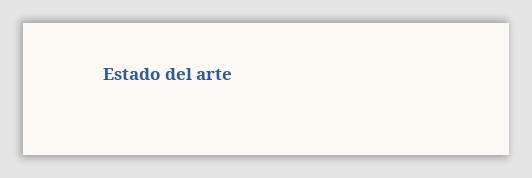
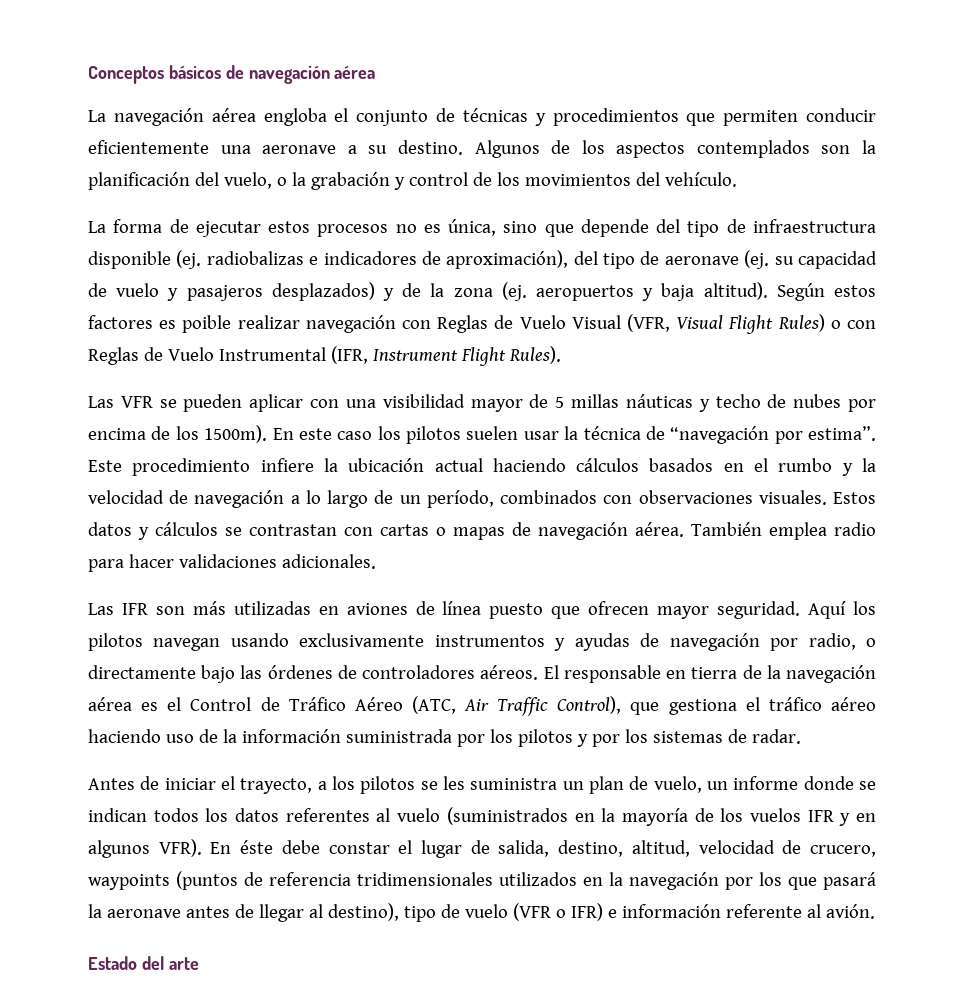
(103, 74) none -> [88,65,376,84] [88,108,876,126] [88,140,876,158] [88,172,737,190] [88,219,876,237] [88,250,877,269] [88,282,877,301] [88,314,877,334] [88,346,561,366] [88,394,877,412] [88,425,876,444] [88,458,876,476] [88,490,876,508] [88,522,876,540] [88,554,376,572] [88,601,877,619] [88,633,877,651] [88,665,877,683] [88,696,876,716] [88,729,801,747] [88,776,877,794] [88,807,876,826] [88,839,876,858] [88,871,876,890] [88,903,875,922] Conceptos básicos de navegación aérea // La navegación aérea engloba el conjunto de técnicas y procedimientos que permiten conducir eficientemente una aeronave a su destino. Algunos de los aspectos contemplados son la planificación del vuelo, o la grabación y control de los movimientos del vehículo. // La forma de ejecutar estos procesos no es única, sino que depende del tipo de infraestructura disponible (ej. radiobalizas e indicadores de aproximación), del tipo de aeronave (ej. su capacidad de vuelo y pasajeros desplazados) y de la zona (ej. aeropuertos y baja altitud). Según estos factores es poible realizar navegación con Reglas de Vuelo Visual (VFR, Visual Flight Rules) o con Reglas de Vuelo Instrumental (IFR, Instrument Flight Rules). // Las VFR se pueden aplicar con una visibilidad mayor de 5 millas náuticas y techo de nubes por encima de los 1500m). En este caso los pilotos suelen usar la técnica de “navegación por estima”. Este procedimiento infiere la ubicación actual haciendo cálculos basados en el rumbo y la velocidad de navegación a lo largo de un período, combinados con observaciones visuales. Estos datos y cálculos se contrastan con cartas o mapas de navegación aérea. También emplea radio para hacer validaciones adicionales. // Las IFR son más utilizadas en aviones de línea puesto que ofrecen mayor seguridad. Aquí los pilotos navegan usando exclusivamente instrumentos y ayudas de navegación por radio, o directamente bajo las órdenes de controladores aéreos. El responsable en tierra de la navegación aérea es el Control de Tráfico Aéreo (ATC, Air Traffic Control), que gestiona el tráfico aéreo haciendo uso de la información suministrada por los pilotos y por los sistemas de radar. // Antes de iniciar el trayecto, a los pilotos se les suministra un plan de vuelo, un informe donde se indican todos los datos referentes al vuelo (suministrados en la mayoría de los vuelos IFR y en algunos VFR). En éste debe constar el lugar de salida, destino, altitud, velocidad de crucero, waypoints (puntos de referencia tridimensionales utilizados en la navegación por los que pasará la aeronave antes de llegar al destino), tipo de vuelo (VFR o IFR) e información referente al avión. //

